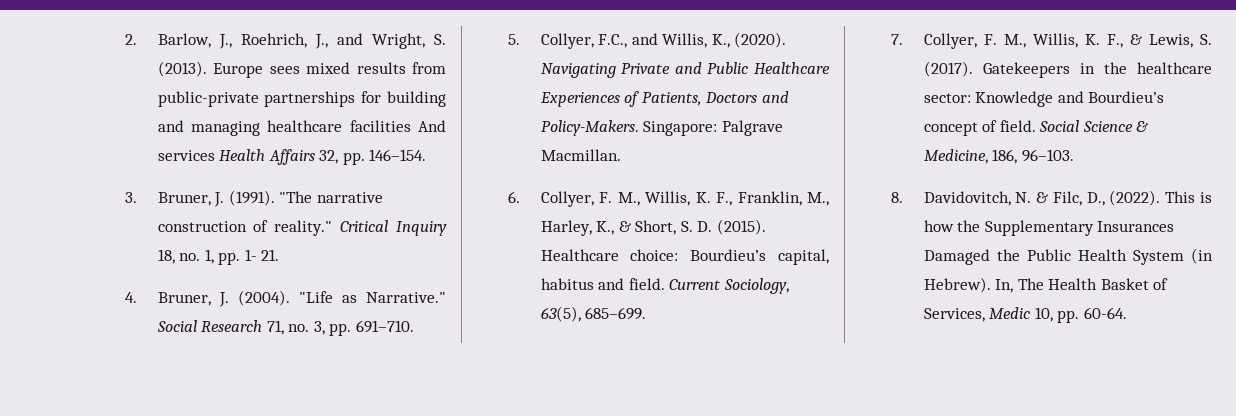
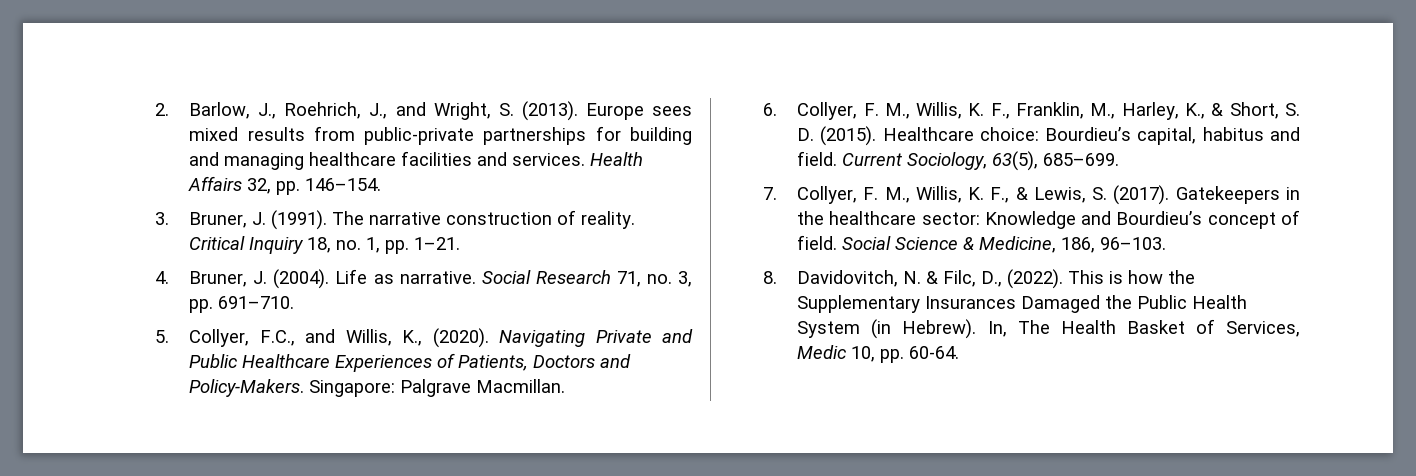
[417,120,446,132] [157,150,215,161] And services -> [477,152,586,166] and services.
[279,191,313,203] "The -> [332,211,365,225] The
[274,220,333,236] reality." -> [581,211,636,229] reality.
[244,249,280,261] 1- 21. -> [414,237,461,250] 1–21.
[298,291,446,303] "Life as Narrative." -> [335,269,476,284] Life as narrative.

